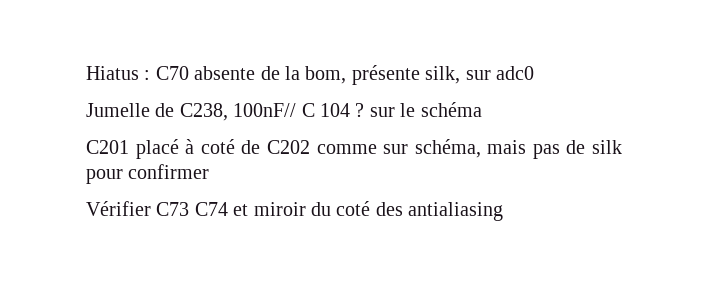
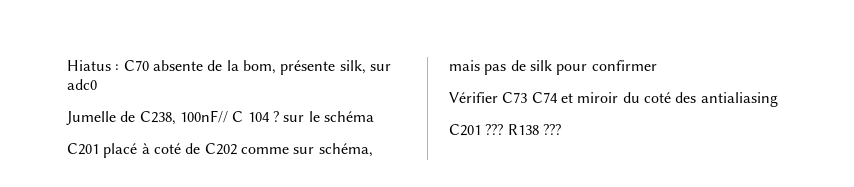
(504, 211) none -> [449,124,561,136] // C201 ??? R138 ???

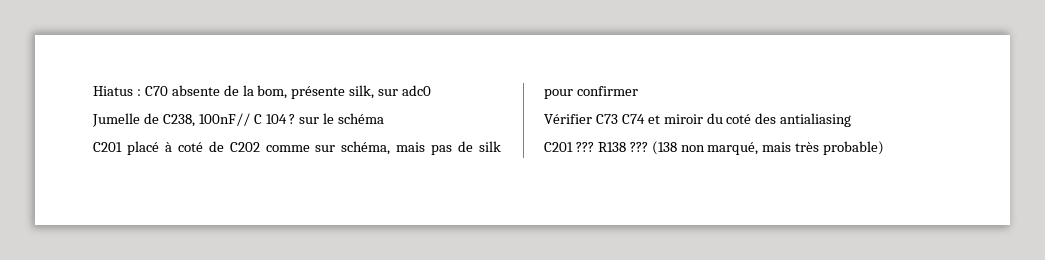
(561, 129) none -> [651,141,885,155] (138 non marqué, mais très probable)

